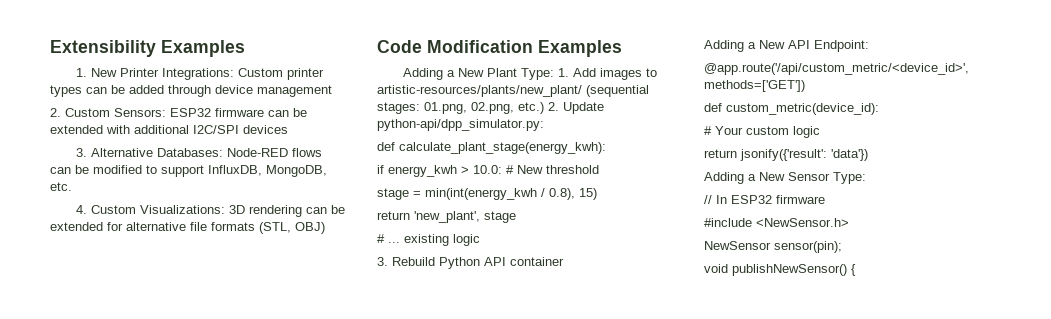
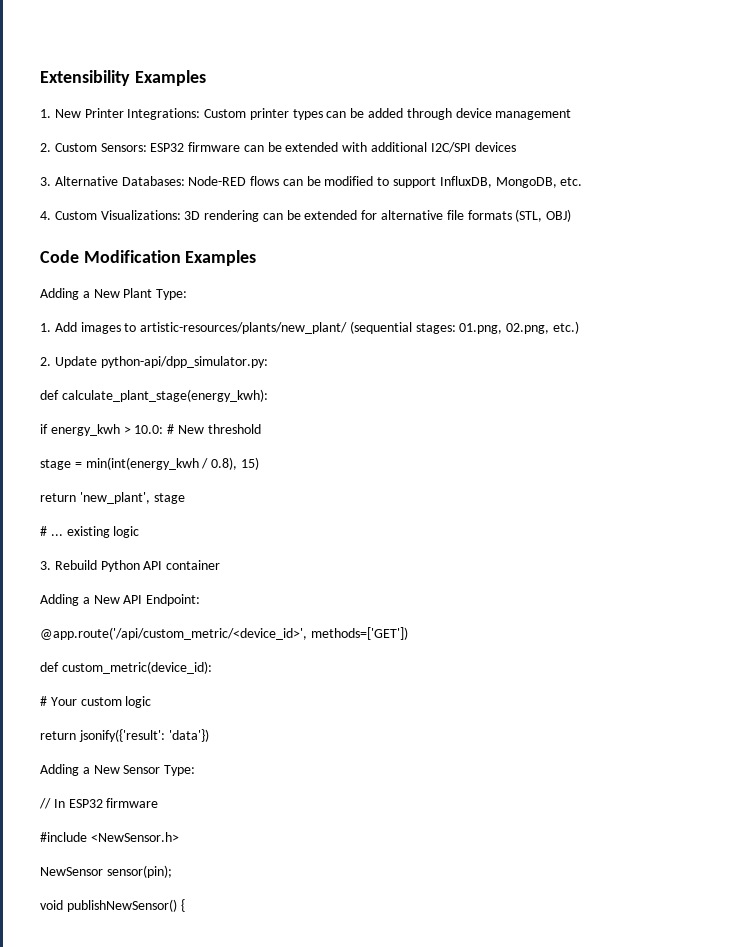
(555, 74) none -> (188, 294) //
(544, 108) none -> (580, 327) //

